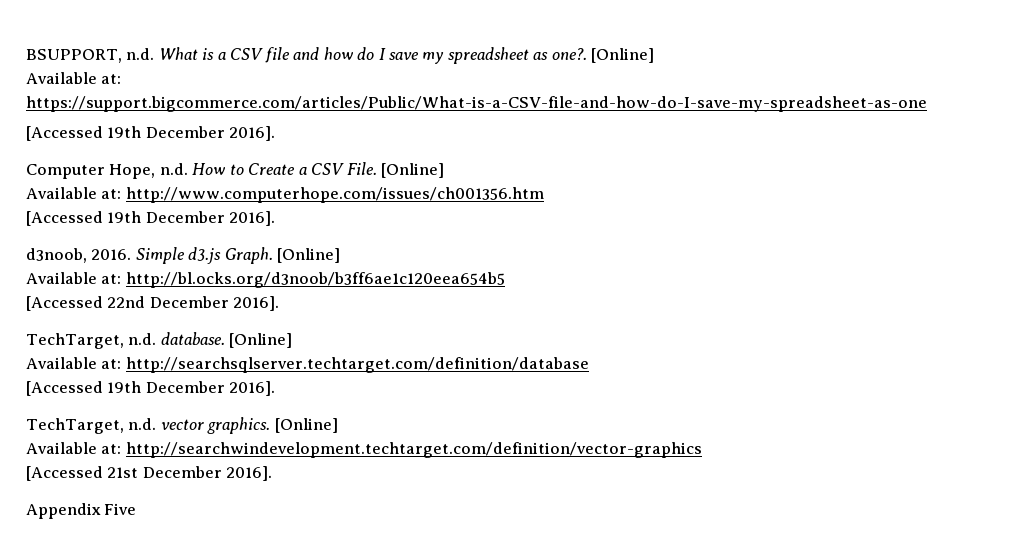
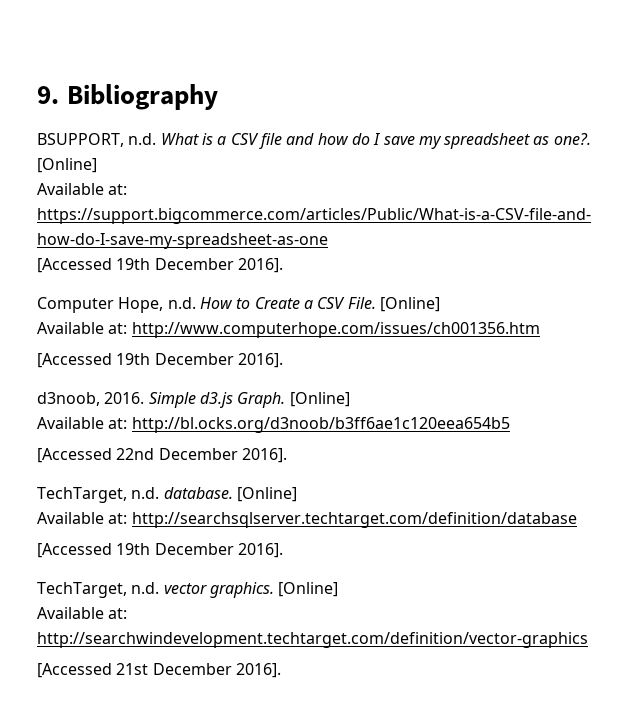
(26, 56) none -> [37,84,218,110] 9. Bibliography //
[26,503,137,519] // Appendix Five -> (281, 670) none

